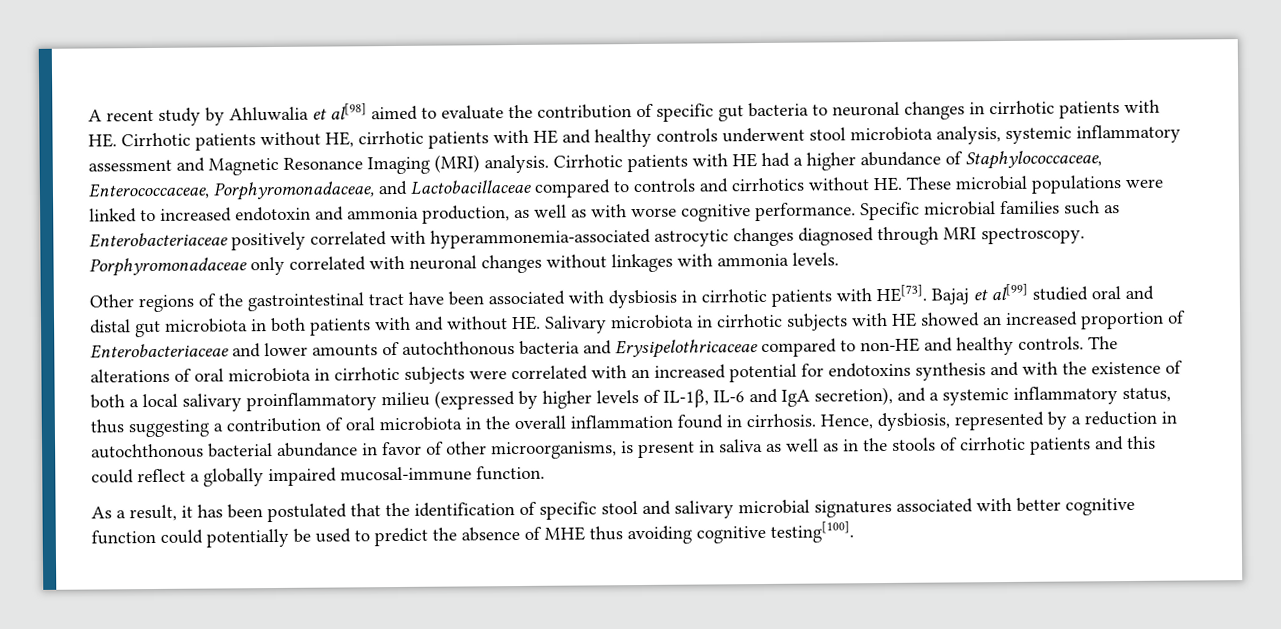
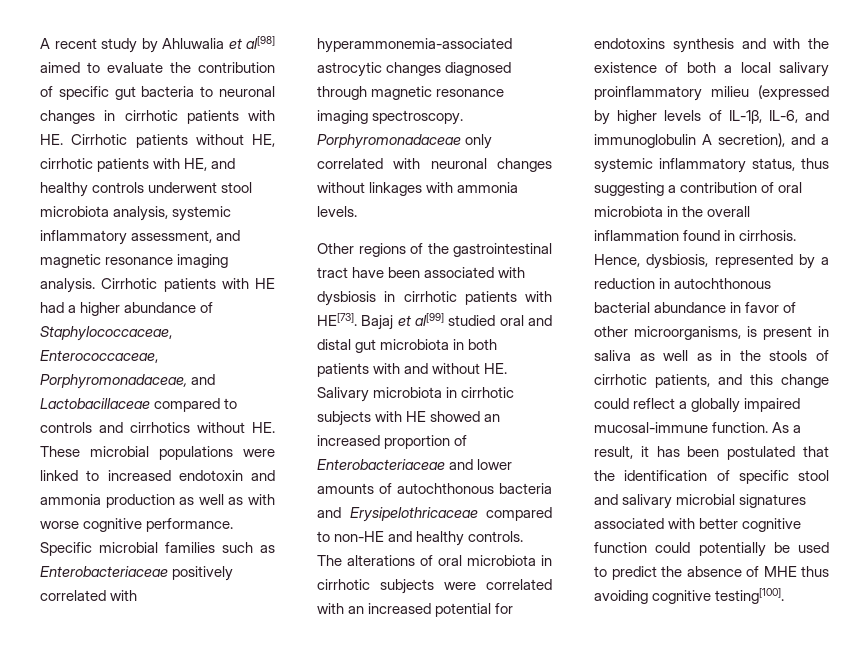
[533,129,558,144] HE -> [184,158,208,171] HE,
[88,154,480,176] assessment and Magnetic Resonance Imaging (MRI) -> [131,230,241,243] [40,254,229,268] assessment, and magnetic resonance imaging
[422,205,510,224] production, -> [105,494,175,508] production
[943,227,977,240] MRI -> [371,86,505,100] [317,110,368,124] magnetic resonance imaging
[713,388,810,407] IL-6 and IgA -> [768,110,829,123] [594,134,712,148] IL-6, and immunoglobulin A
[1030,437,1091,455] patients -> [655,374,710,388] patients,
(1156, 442) none -> [781,374,829,388] change
(545, 473) // -> (769, 427) none

